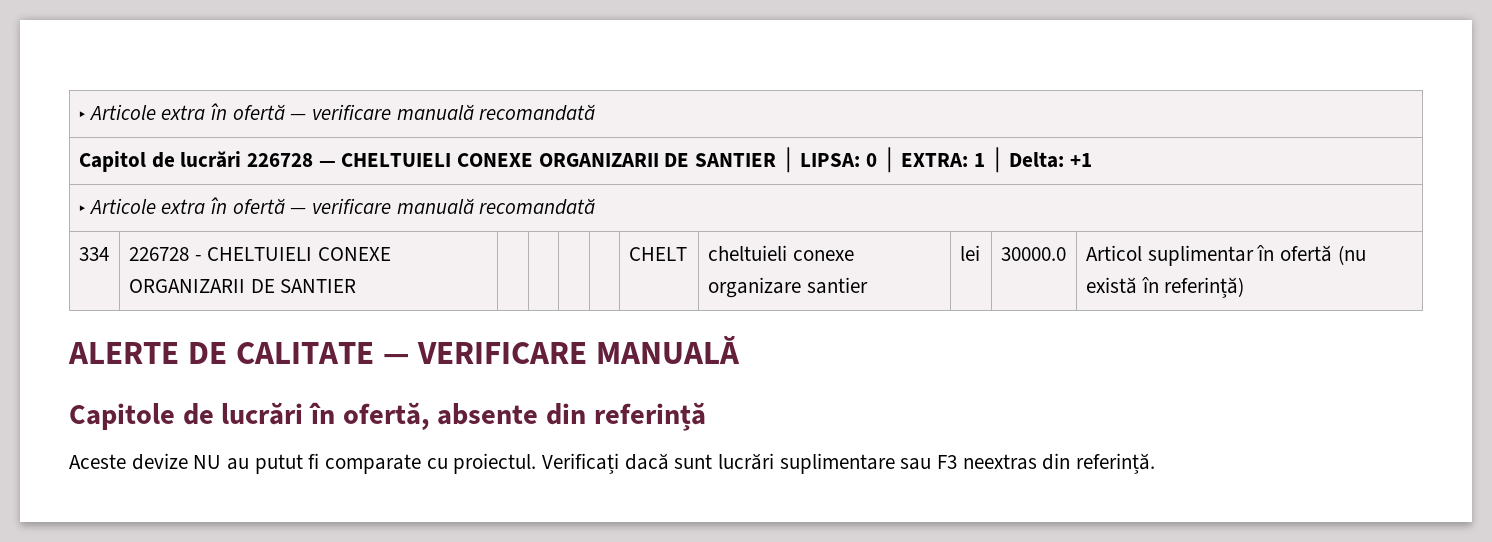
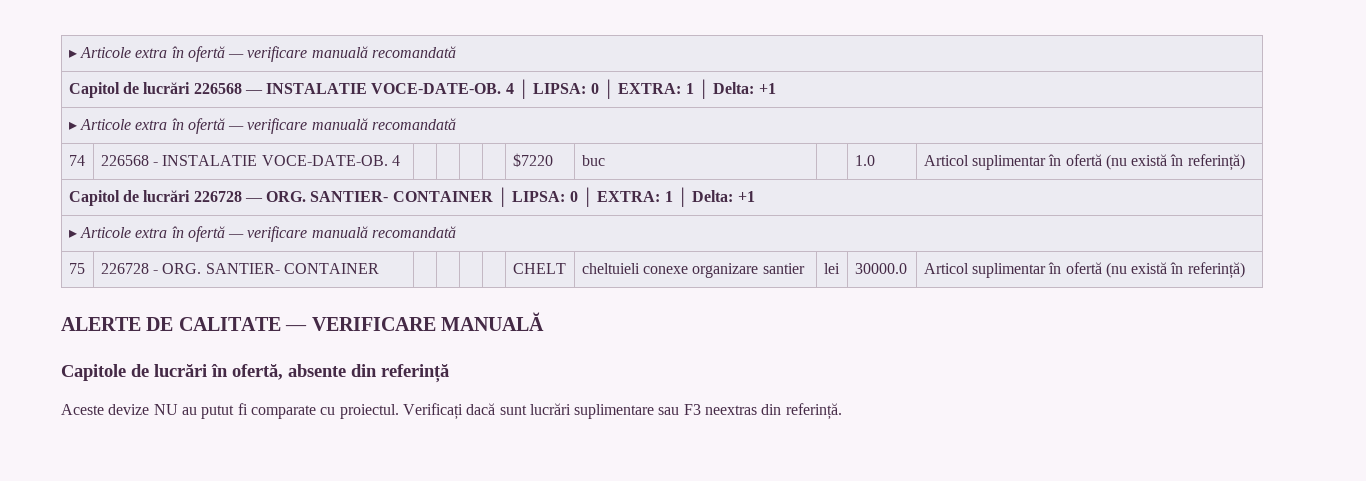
[246,153,777,167] 226728 — CHELTUIELI CONEXE ORGANIZARII DE SANTIER -> [193,83,514,94] 226568 — INSTALATIE VOCE-DATE-OB. 4
[78,247,109,261] [128,247,391,261] [128,279,357,293] 334 | 226728 - CHELTUIELI CONEXE ORGANIZARII DE SANTIER -> [68,155,85,166] [100,155,400,166] [512,153,553,167] [581,155,605,166] [854,155,875,166] [923,154,1245,171] [68,187,755,207] [68,226,457,242] [68,263,85,274] [100,263,379,274] 74 | 226568 - INSTALATIE VOCE-DATE-OB. 4 | | | | | $7220 | buc | | 1.0 | Articol suplimentar în ofertă (nu există în referință) // Capitol de lucrări 226728 — ORG. SANTIER- CONTAINER │ LIPSA: 0 │ EXTRA: 1 │ Delta: +1 // ▸ Articole extra în ofertă — verificare manuală recomandată // 75 | 226728 - ORG. SANTIER- CONTAINER

